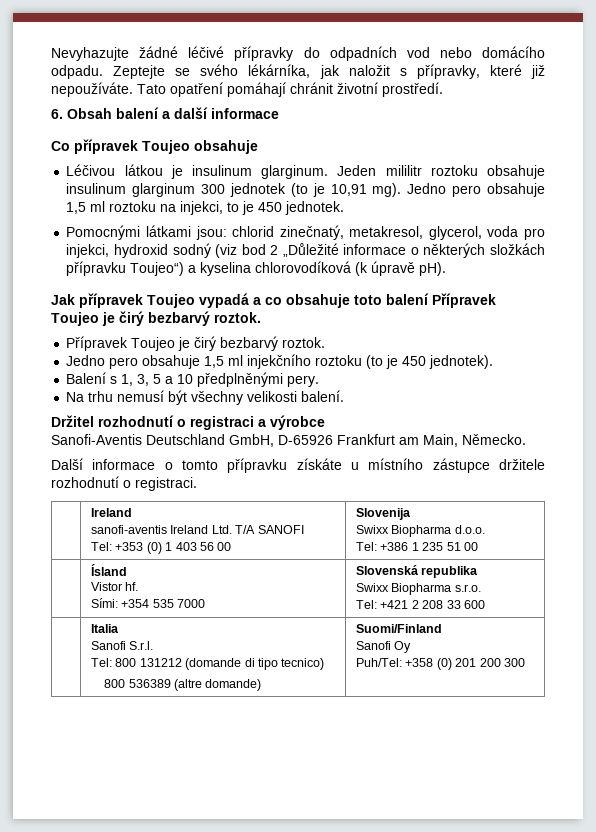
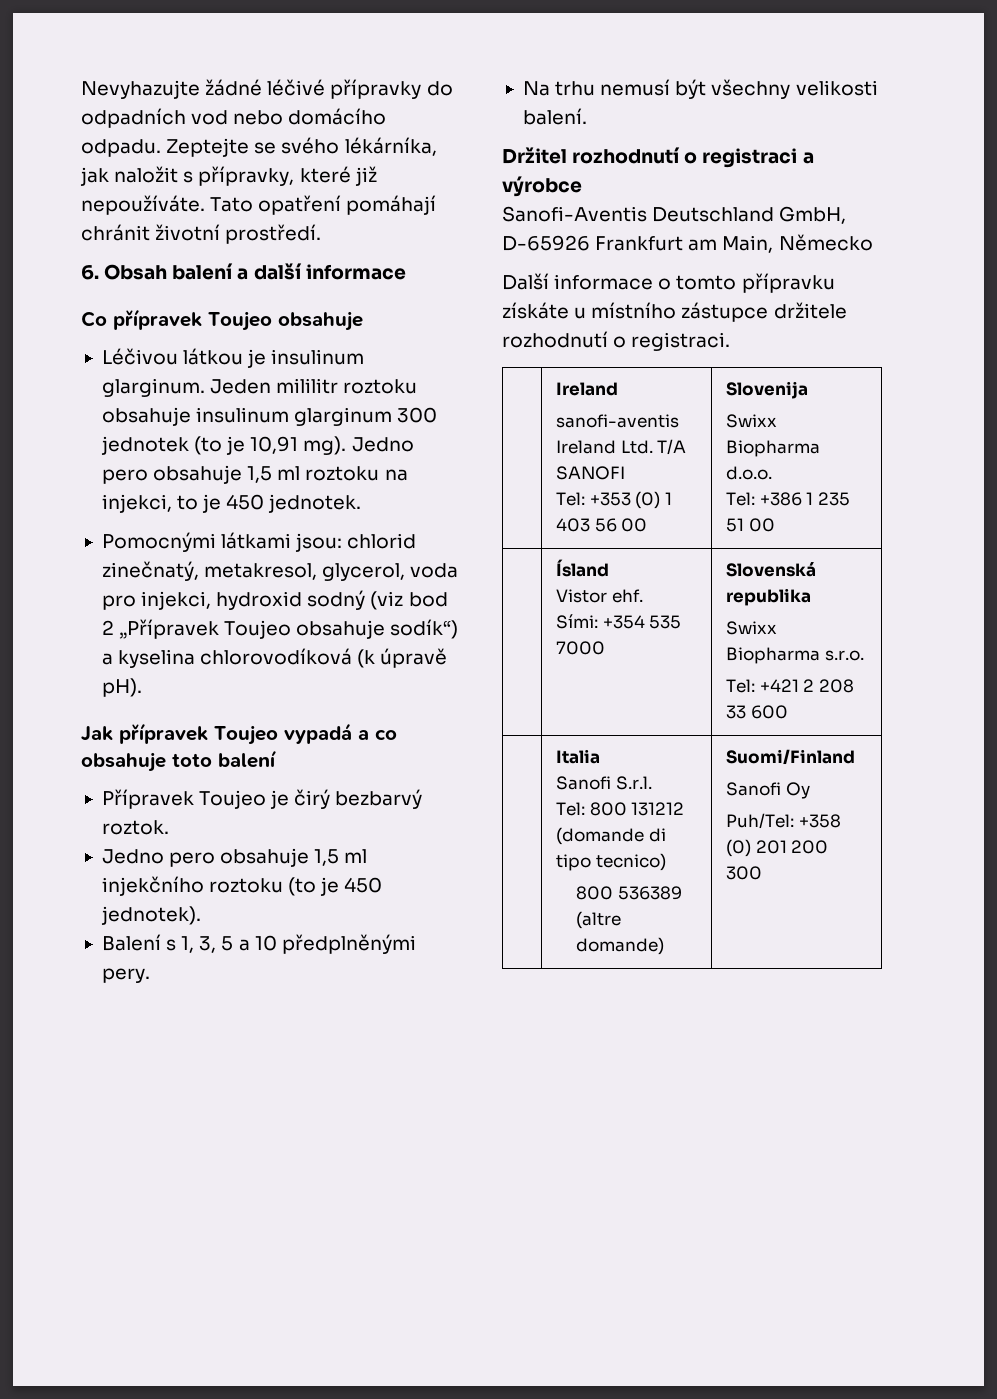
[282,243,545,258] [66,261,185,276] „Důležité informace o některých složkách přípravku Toujeo“) -> [119,619,459,639] „Přípravek Toujeo obsahuje sodík“)
[432,293,496,308] [51,311,261,326] Přípravek Toujeo je čirý bezbarvý roztok. -> (277, 759) none
[462,434,526,445] Německo. -> [778,234,873,251] Německo
[125,582,139,591] hf. -> [611,589,643,603] ehf.

